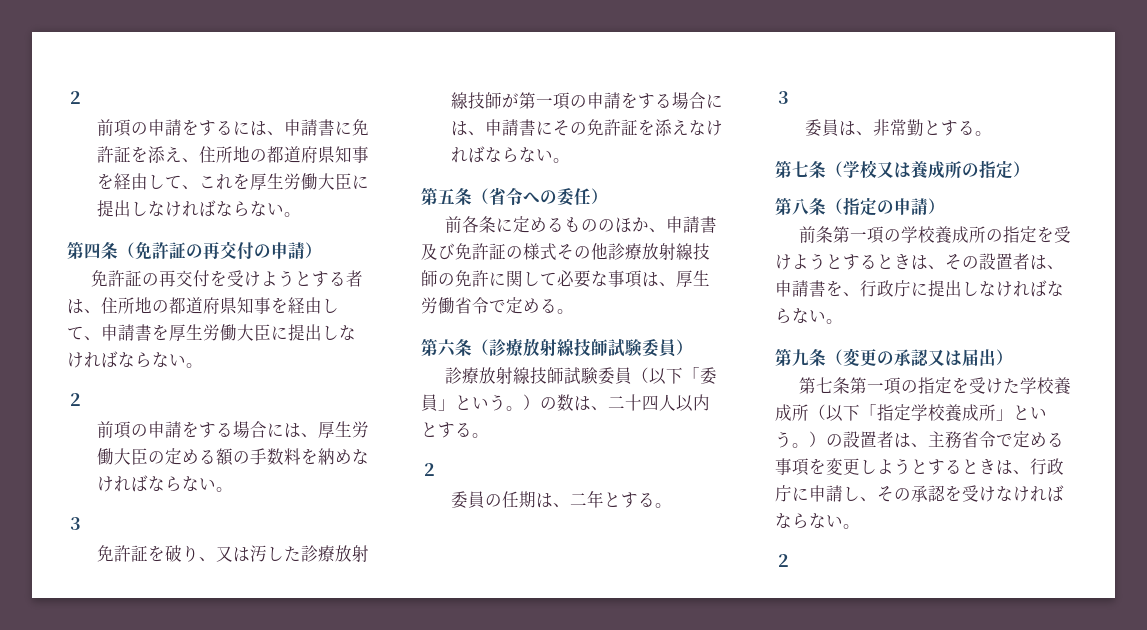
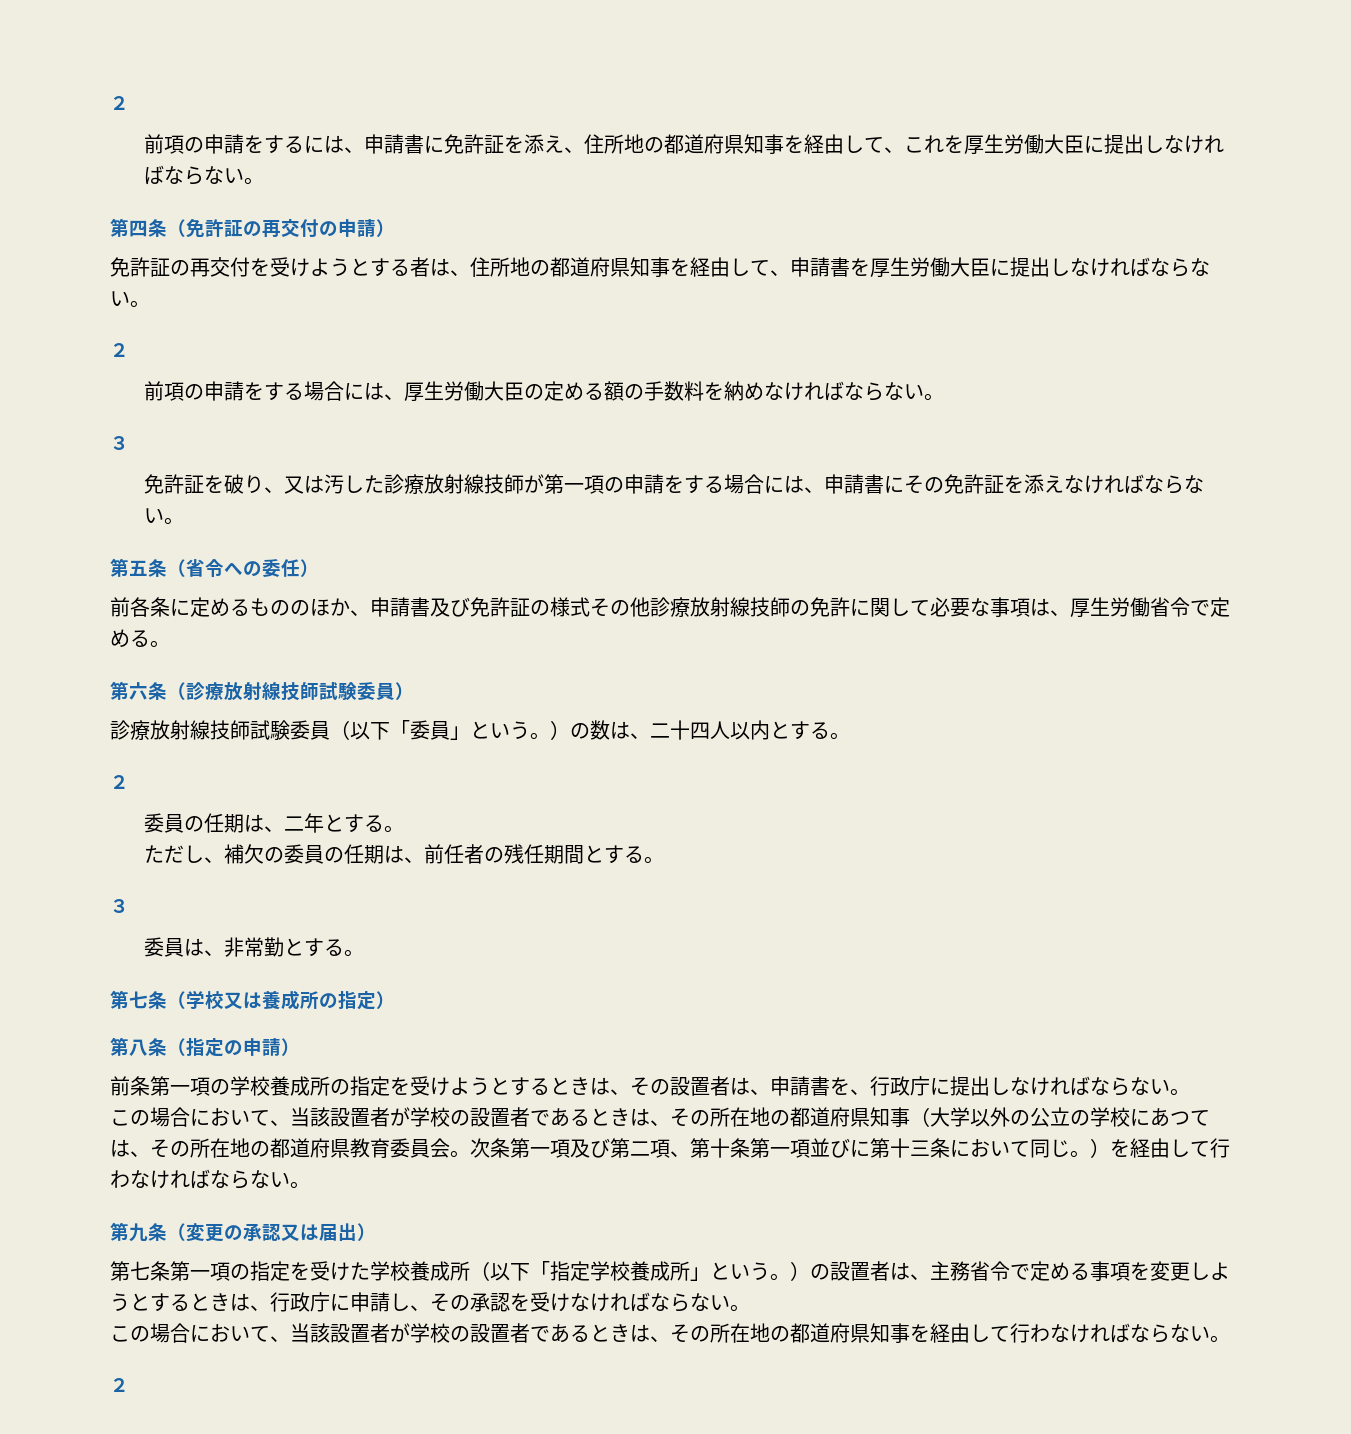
(672, 505) none -> [144,844,665,864] // ただし、補欠の委員の任期は、前任者の残任期間とする。
(843, 321) none -> [110,1107,1210,1127] [110,1138,1230,1158] [110,1169,310,1189] // この場合において、当該設置者が学校の設置者であるときは、その所在地の都道府県知事（大学以外の公立の学校にあつては、その所在地の都道府県教育委員会。次条第一項及び第二項、第十条第一項並びに第十三条において同じ。）を経由して行わなければならない。
(860, 526) none -> [110,1323,1230,1343] // この場合において、当該設置者が学校の設置者であるときは、その所在地の都道府県知事を経由して行わなければならない。

